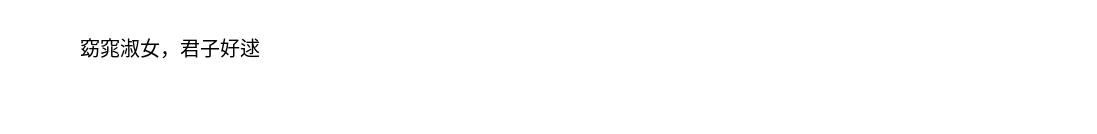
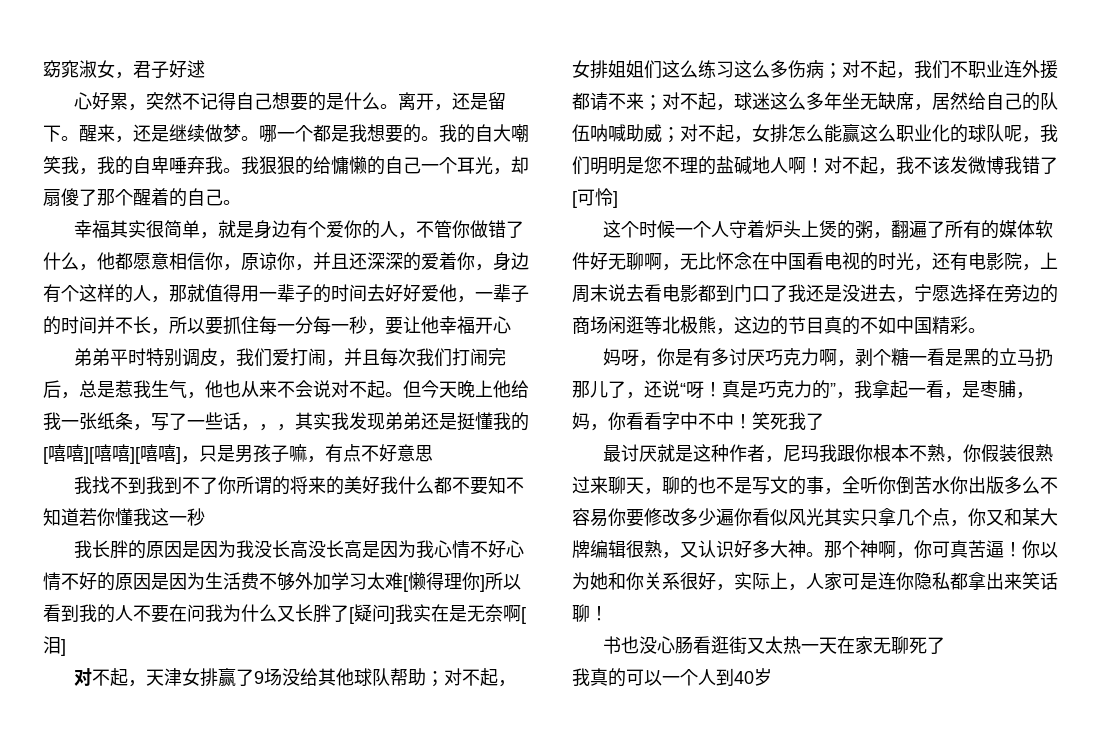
(260, 48) none -> [74,92,507,111] [43,124,529,143] [43,156,529,175] [43,188,241,207] [74,220,525,239] [43,252,529,271] [43,284,529,303] [43,316,511,335] [74,348,507,367] [43,380,529,399] [43,412,529,431] [43,444,433,464] [74,476,525,495] [43,508,205,526] [74,540,525,559] [43,572,521,592] [43,604,526,624] [43,636,66,656] [74,667,517,687] [572,60,1058,79] [572,92,1058,111] [572,123,1058,143] [572,156,1058,175] [572,188,618,208] [603,220,1054,239] [572,252,1058,271] [572,284,1058,303] [572,316,986,335] [603,348,1054,367] [572,380,1034,399] [572,412,824,431] [603,444,1054,463] [572,476,1058,495] [572,508,1058,527] [572,540,1058,559] [572,572,1058,591] [572,604,608,622] [603,636,946,655] [572,668,772,687] // 心好累，突然不记得自己想要的是什么。离开，还是留下。醒来，还是继续做梦。哪一个都是我想要的。我的自大嘲笑我，我的自卑唾弃我。我狠狠的给慵懒的自己一个耳光，却扇傻了那个醒着的自己。 // 幸福其实很简单，就是身边有个爱你的人，不管你做错了什么，他都愿意相信你，原谅你，并且还深深的爱着你，身边有个这样的人，那就值得用一辈子的时间去好好爱他，一辈子的时间并不长，所以要抓住每一分每一秒，要让他幸福开心 // 弟弟平时特别调皮，我们爱打闹，并且每次我们打闹完后，总是惹我生气，他也从来不会说对不起。但今天晚上他给我一张纸条，写了一些话，，，其实我发现弟弟还是挺懂我的[嘻嘻][嘻嘻][嘻嘻]，只是男孩子嘛，有点不好意思 // 我找不到我到不了你所谓的将来的美好我什么都不要知不知道若你懂我这一秒 // 我长胖的原因是因为我没长高没长高是因为我心情不好心情不好的原因是因为生活费不够外加学习太难[懒得理你]所以看到我的人不要在问我为什么又长胖了[疑问]我实在是无奈啊[泪] // 对不起，天津女排赢了9场没给其他球队帮助；对不起，女排姐姐们这么练习这么多伤病；对不起，我们不职业连外援都请不来；对不起，球迷这么多年坐无缺席，居然给自己的队伍呐喊助威；对不起，女排怎么能赢这么职业化的球队呢，我们明明是您不理的盐碱地人啊！对不起，我不该发微博我错了[可怜] // 这个时候一个人守着炉头上煲的粥，翻遍了所有的媒体软件好无聊啊，无比怀念在中国看电视的时光，还有电影院，上周末说去看电影都到门口了我还是没进去，宁愿选择在旁边的商场闲逛等北极熊，这边的节目真的不如中国精彩。 // 妈呀，你是有多讨厌巧克力啊，剥个糖一看是黑的立马扔那儿了，还说“呀！真是巧克力的”，我拿起一看，是枣脯，妈，你看看字中不中！笑死我了 // 最讨厌就是这种作者，尼玛我跟你根本不熟，你假装很熟过来聊天，聊的也不是写文的事，全听你倒苦水你出版多么不容易你要修改多少遍你看似风光其实只拿几个点，你又和某大牌编辑很熟，又认识好多大神。那个神啊，你可真苦逼！你以为她和你关系很好，实际上，人家可是连你隐私都拿出来笑话聊！ // 书也没心肠看逛街又太热一天在家无聊死了 // 我真的可以一个人到40岁

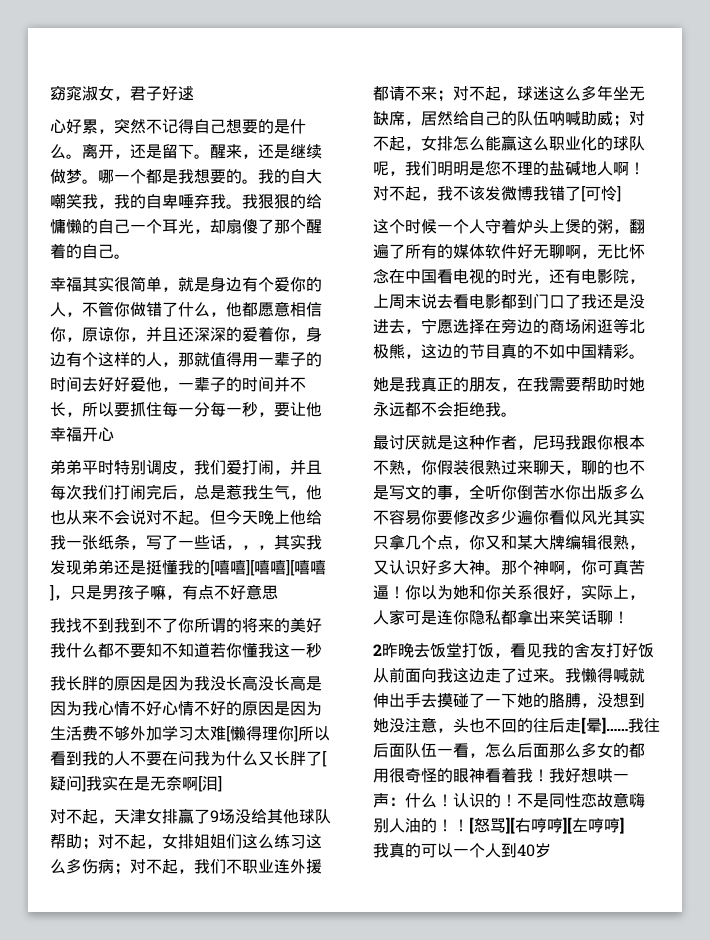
[603,348,1054,367] [572,380,1034,399] [572,412,824,431] 妈呀，你是有多讨厌巧克力啊，剥个糖一看是黑的立马扔那儿了，还说“呀！真是巧克力的”，我拿起一看，是枣脯，妈，你看看字中不中！笑死我了 -> [373,377,645,392] [373,401,517,417] 她是我真正的朋友，在我需要帮助时她永远都不会拒绝我。
[603,636,946,655] 书也没心肠看逛街又太热一天在家无聊死了 -> [373,642,654,658] [373,667,645,683] [373,693,645,708] [373,717,660,734] [373,742,645,758] [373,767,629,783] [373,792,645,808] [373,817,624,834] 2昨晚去饭堂打饭，看见我的舍友打好饭从前面向我这边走了过来。我懒得喊就伸出手去摸碰了一下她的胳膊，没想到她没注意，头也不回的往后走[晕]……我往后面队伍一看，怎么后面那么多女的都用很奇怪的眼神看着我！我好想哄一声：什么！认识的！不是同性恋故意嗨别人油的！！[怒骂][右哼哼][左哼哼]

